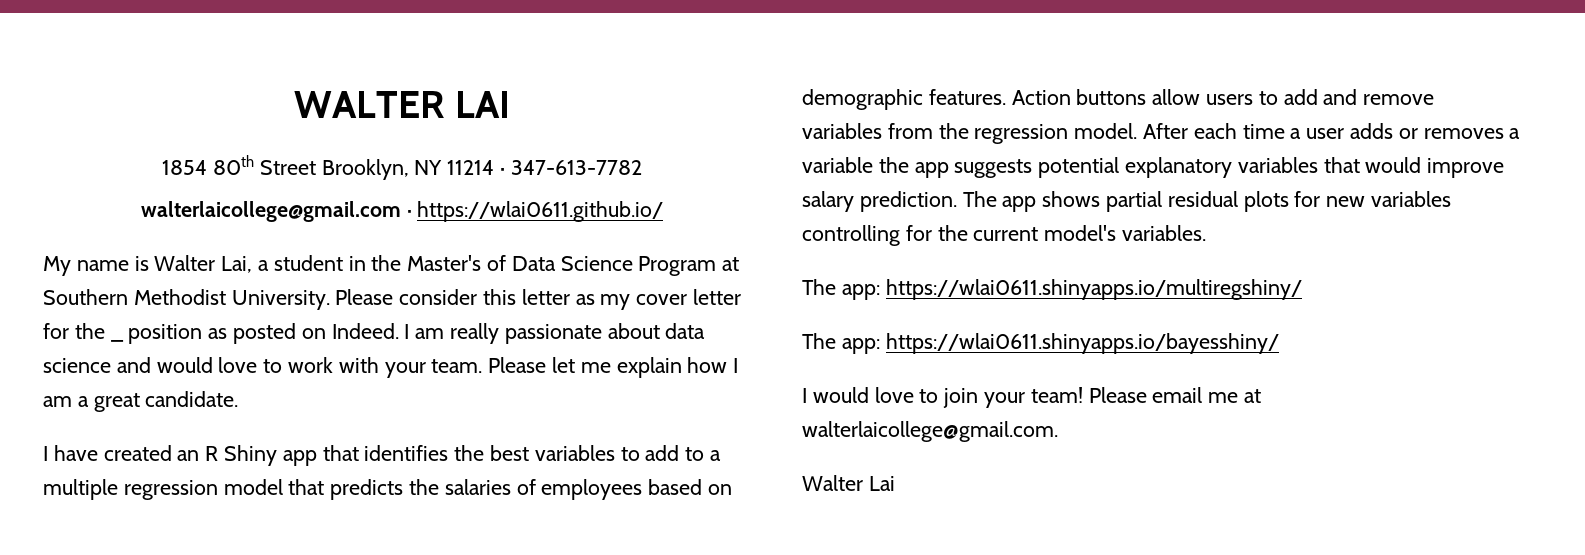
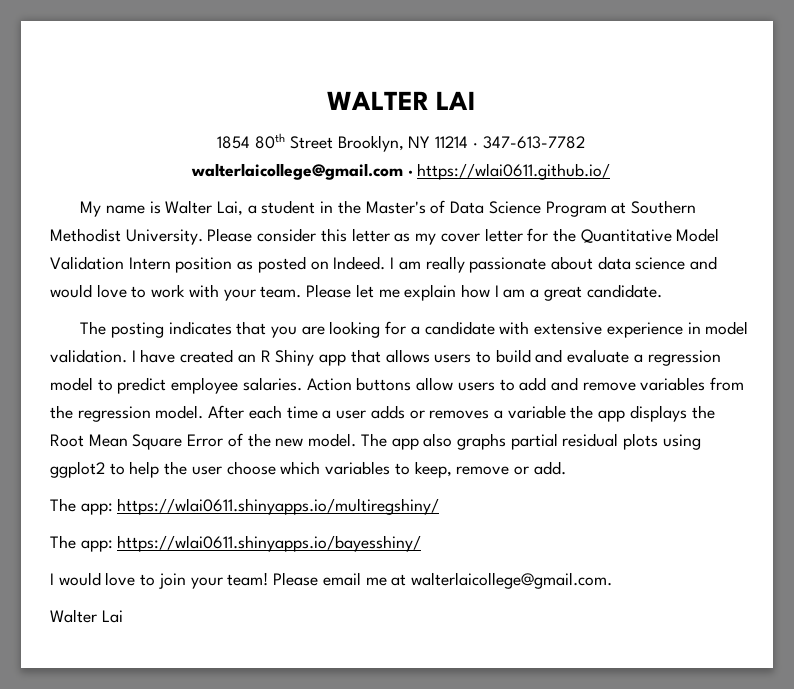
[110,339,124,342] _ -> [580,228,720,243] [50,256,171,270] Quantitative Model Validation Intern
(239, 399) none -> [80,321,749,338] [50,349,127,363] The posting indicates that you are looking for a candidate with extensive experience in model validation.
[364,445,722,461] [43,479,733,500] [802,89,1006,110] identifies the best variables to add to a multiple regression model that predicts the salaries of employees based on demographic features. -> [385,349,721,366] [50,377,302,394] allows users to build and evaluate a regression model to predict employee salaries.
[954,157,1505,178] [802,191,1452,212] [802,225,1207,246] suggests potential explanatory variables that would improve salary prediction. The app shows partial residual plots for new variables controlling for the current model's variables. -> [629,405,715,422] [50,433,701,450] [50,461,566,478] displays the Root Mean Square Error of the new model. The app also graphs partial residual plots using ggplot2 to help the user choose which variables to keep, remove or add.

